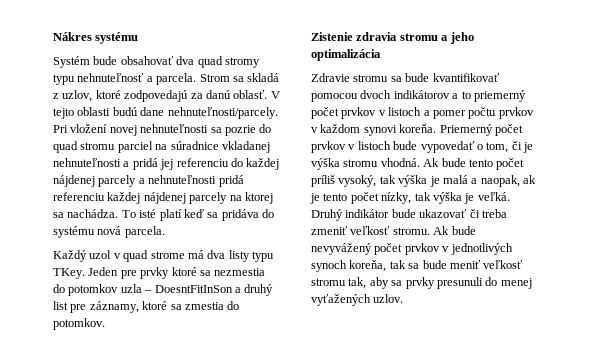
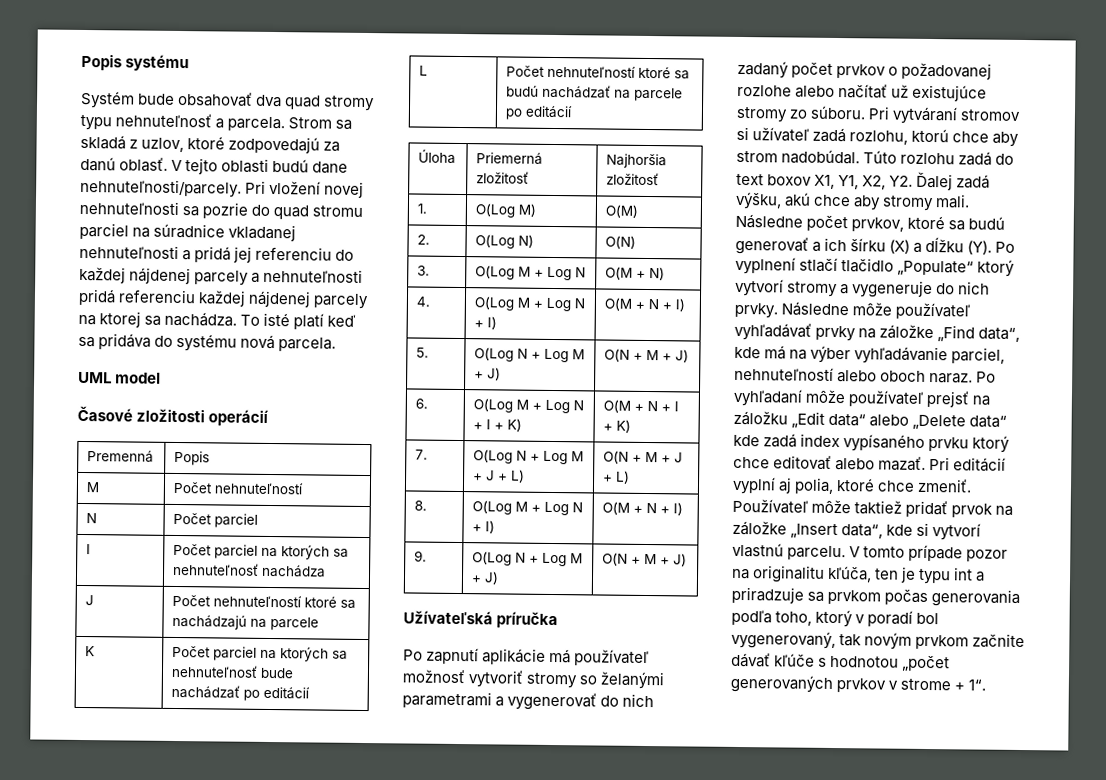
[53,32,92,41] Nákres -> [81,53,122,71] Popis
[53,250,274,262] [53,267,266,279] [53,284,274,296] [53,301,240,313] [53,318,105,330] [311,32,474,44] [311,49,381,61] [311,73,500,82] [311,90,526,102] [311,107,534,119] [311,124,523,136] [311,141,533,153] [311,158,525,170] [311,175,536,187] [310,192,510,204] [311,209,507,221] [311,226,476,235] [311,243,513,255] [311,260,524,272] [311,277,532,289] [311,294,404,306] Každý uzol v quad strome má dva listy typu TKey. Jeden pre prvky ktoré sa nezmestia do potomkov uzla – DoesntFitInSon a druhý list pre záznamy, ktoré sa zmestia do potomkov. // Zistenie zdravia stromu a jeho optimalizácia // Zdravie stromu sa bude kvantifikovať pomocou dvoch indikátorov a to priemerný počet prvkov v listoch a pomer počtu prvkov v každom synovi koreňa. Priemerný počet prvkov v listoch bude vypovedať o tom, či je výška stromu vhodná. Ak bude tento počet príliš vysoký, tak výška je malá a naopak, ak je tento počet nízky, tak výška je veľká. Druhý indikátor bude ukazovať či treba zmeniť veľkosť stromu. Ak bude nevyvážený počet prvkov v jednotlivých synoch koreňa, tak sa bude meniť veľkosť stromu tak, aby sa prvky presunuli do menej vyťažených uzlov. -> [78,371,162,384] [77,405,270,426] [87,450,155,463] [174,450,211,466] [86,482,100,493] [173,481,304,495] [86,513,98,524] [173,512,259,528] [86,544,92,555] [173,543,350,560] [173,562,327,578] [85,595,95,606] [172,594,357,609] [172,614,320,631] [85,646,96,657] [172,645,349,662] [171,664,295,679] [171,684,311,701] [419,65,429,76] [506,65,691,80] [506,84,684,102] [505,105,574,120] [418,149,457,164] [476,152,544,165] [476,171,530,184] [606,153,668,169] [606,172,660,186] [417,203,428,214] [475,203,537,218] [605,204,639,218] [417,234,431,245] [475,234,535,249] [605,235,637,249] [417,265,431,276] [475,265,587,281] [605,266,666,281] [416,296,431,307] [474,296,586,312] [474,316,498,330] [604,297,686,312] [416,347,430,358] [474,347,586,363] [474,367,502,381] [604,348,690,363] [415,398,429,409] [473,398,585,414] [473,418,523,432] [603,399,680,413] [603,419,632,433] [415,449,429,460] [473,449,585,465] [473,469,526,483] [603,450,684,464] [603,470,631,484] [414,500,428,511] [472,500,584,516] [472,520,496,534] [602,501,684,516] [414,550,428,562] [472,551,584,567] [471,571,500,585] [602,552,688,567] [403,610,559,629] [403,647,650,667] [402,669,666,690] [402,691,655,711] [737,60,993,80] [737,84,988,102] [736,105,1022,125] [736,126,1020,147] [736,149,1015,166] [736,171,991,191] [735,191,971,212] [735,213,1006,232] [735,236,1016,255] [735,256,1016,277] [735,278,991,299] [734,301,971,320] [734,322,1021,342] [734,345,1006,365] [734,366,997,384] [733,388,991,408] [733,410,1008,430] [733,433,1011,453] [733,455,1007,472] [732,476,973,495] [732,498,1014,518] [732,520,982,541] [732,542,1009,562] [731,565,986,585] [731,586,1021,607] [731,609,940,628] [731,630,1026,650] [731,652,951,672] [730,674,987,693] UML model // Časové zložitosti operácií // Premenná | Popis // M | Počet nehnuteľností // N | Počet parciel // I | Počet parciel na ktorých sa nehnuteľnosť nachádza // J | Počet nehnuteľností ktoré sa nachádzajú na parcele // K | Počet parciel na ktorých sa nehnuteľnosť bude nachádzať po editácií // L | Počet nehnuteľností ktoré sa budú nachádzať na parcele po editácií // Úloha | Priemerná zložitosť | Najhoršia zložitosť // 1. | O(Log M) | O(M) // 2. | O(Log N) | O(N) // 3. | O(Log M + Log N | O(M + N) // 4. | O(Log M + Log N + I) | O(M + N + I) // 5. | O(Log N + Log M + J) | O(N + M + J) // 6. | O(Log M + Log N + I + K) | O(M + N + I + K) // 7. | O(Log N + Log M + J + L) | O(N + M + J + L) // 8. | O(Log M + Log N + I) | O(M + N + I) // 9. | O(Log N + Log M + J) | O(N + M + J) // Užívateľská príručka // Po zapnutí aplikácie má používateľ možnosť vytvoriť stromy so želanými parametrami a vygenerovať do nich zadaný počet prvkov o požadovanej rozlohe alebo načítať už existujúce stromy zo súboru. Pri vytváraní stromov si užívateľ zadá rozlohu, ktorú chce aby strom nadobúdal. Túto rozlohu zadá do text boxov X1, Y1, X2, Y2. Ďalej zadá výšku, akú chce aby stromy mali. Následne počet prvkov, ktoré sa budú generovať a ich šírku (X) a dĺžku (Y). Po vyplnení stlačí tlačidlo „Populate“ ktorý vytvorí stromy a vygeneruje do nich prvky. Následne môže používateľ vyhľadávať prvky na záložke „Find data“, kde má na výber vyhľadávanie parciel, nehnuteľností alebo oboch naraz. Po vyhľadaní môže používateľ prejsť na záložku „Edit data“ alebo „Delete data“ kde zadá index vypísaného prvku ktorý chce editovať alebo mazať. Pri editácií vyplní aj polia, ktoré chce zmeniť. Používateľ môže taktiež pridať prvok na záložke „Insert data“, kde si vytvorí vlastnú parcelu. V tomto prípade pozor na originalitu kľúča, ten je typu int a priradzuje sa prvkom počas generovania podľa toho, ktorý v poradí bol vygenerovaný, tak novým prvkom začnite dávať kľúče s hodnotou „počet generovaných prvkov v strome + 1“.

